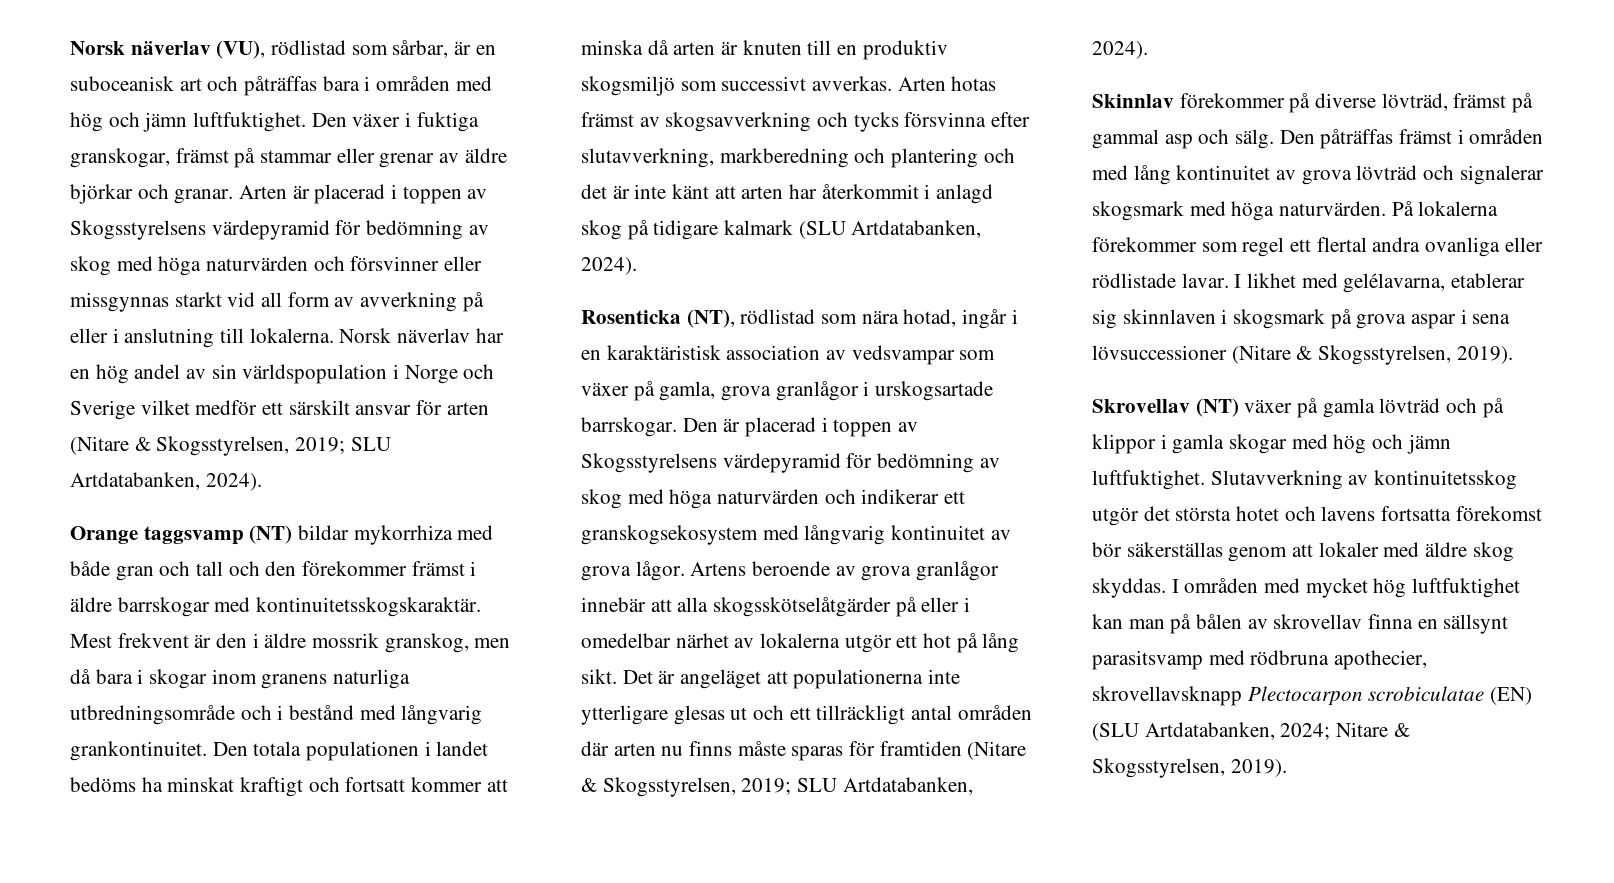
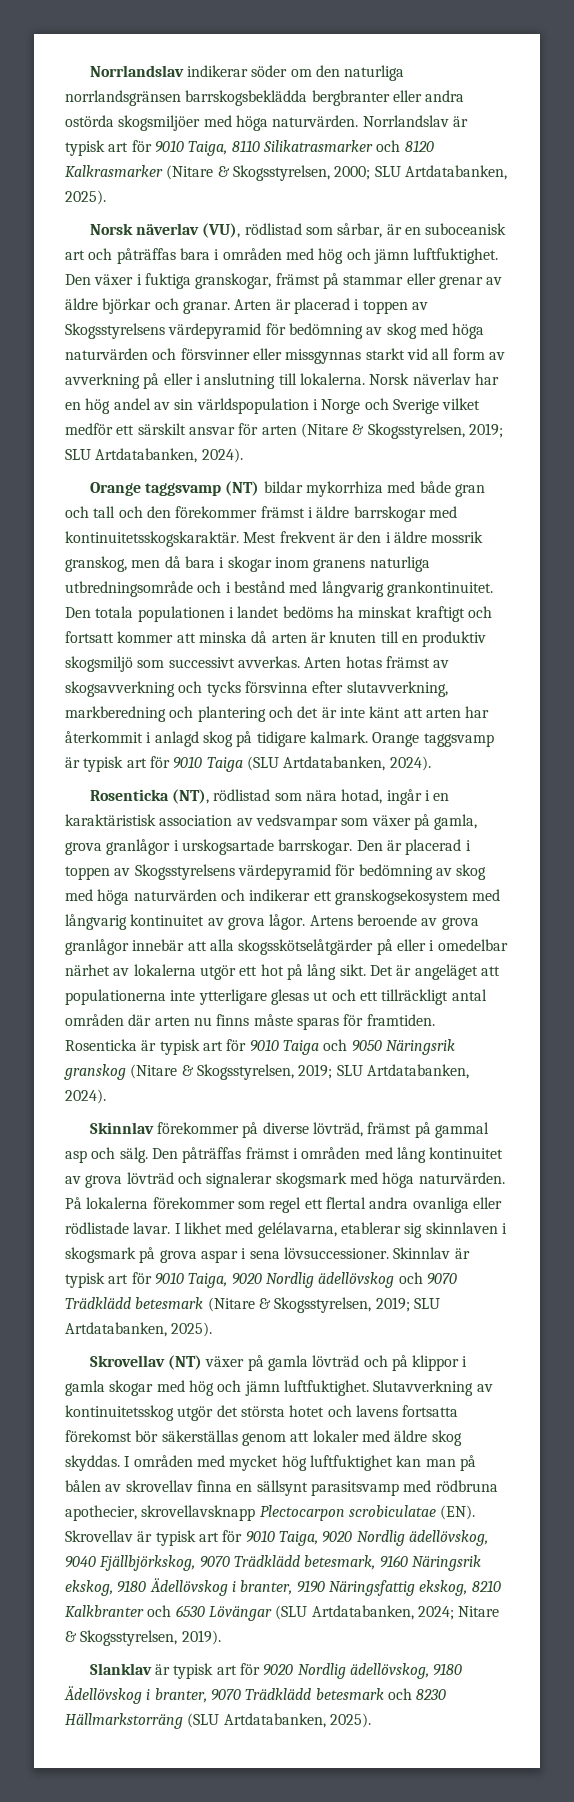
(70, 48) none -> [89,65,405,81] [65,90,465,106] [65,115,468,131] [65,140,434,156] [65,165,507,181] [65,190,106,205] Norrlandslav indikerar söder om den naturliga norrlandsgränsen barrskogsbeklädda bergbranter eller andra ostörda skogsmiljöer med höga naturvärden. Norrlandslav är typisk art för 9010 Taiga, 8110 Silikatrasmarker och 8120 Kalkrasmarker (Nitare & Skogsstyrelsen, 2000; SLU Artdatabanken, 2025). //
[724,220,794,235] kalmark -> [309,731,494,747] [65,756,243,772] kalmark. Orange taggsvamp är typisk art för 9010 Taiga
[879,741,962,756] framtiden -> [366,1014,435,1026] [65,1039,455,1055] [64,1064,126,1080] framtiden. Rosenticka är typisk art för 9010 Taiga och 9050 Näringsrik granskog
[1092,345,1513,365] lövsuccessioner (Nitare & Skogsstyrelsen, 2019). -> [283,1247,470,1259] [65,1272,457,1288] [65,1297,440,1313] [65,1322,213,1337] lövsuccessioner. Skinnlav är typisk art för 9010 Taiga, 9020 Nordlig ädellövskog och 9070 Trädklädd betesmark (Nitare & Skogsstyrelsen, 2019; SLU Artdatabanken, 2025).
[1490,687,1533,705] (EN) -> [440,1505,476,1520] [65,1530,488,1546] [65,1555,481,1571] [65,1578,501,1596] [65,1605,272,1621] (EN). Skrovellav är typisk art för 9010 Taiga, 9020 Nordlig ädellövskog, 9040 Fjällbjörkskog, 9070 Trädklädd betesmark, 9160 Näringsrik ekskog, 9180 Ädellövskog i branter, 9190 Näringsfattig ekskog, 8210 Kalkbranter och 6530 Lövängar
(1287, 768) none -> [89,1663,463,1679] [64,1686,447,1704] [65,1713,371,1729] // Slanklav är typisk art för 9020 Nordlig ädellövskog, 9180 Ädellövskog i branter, 9070 Trädklädd betesmark och 8230 Hällmarkstorräng (SLU Artdatabanken, 2025).

